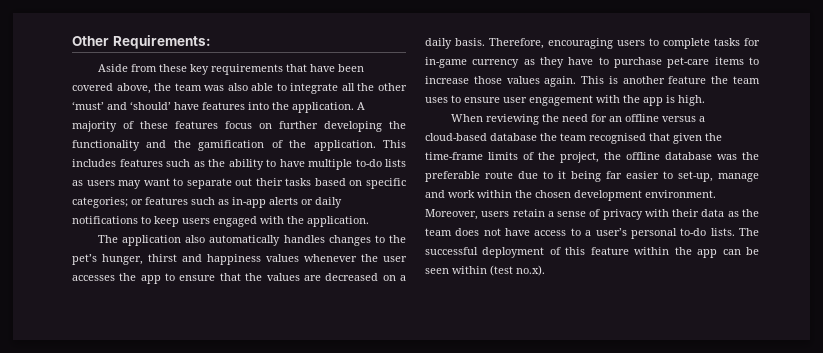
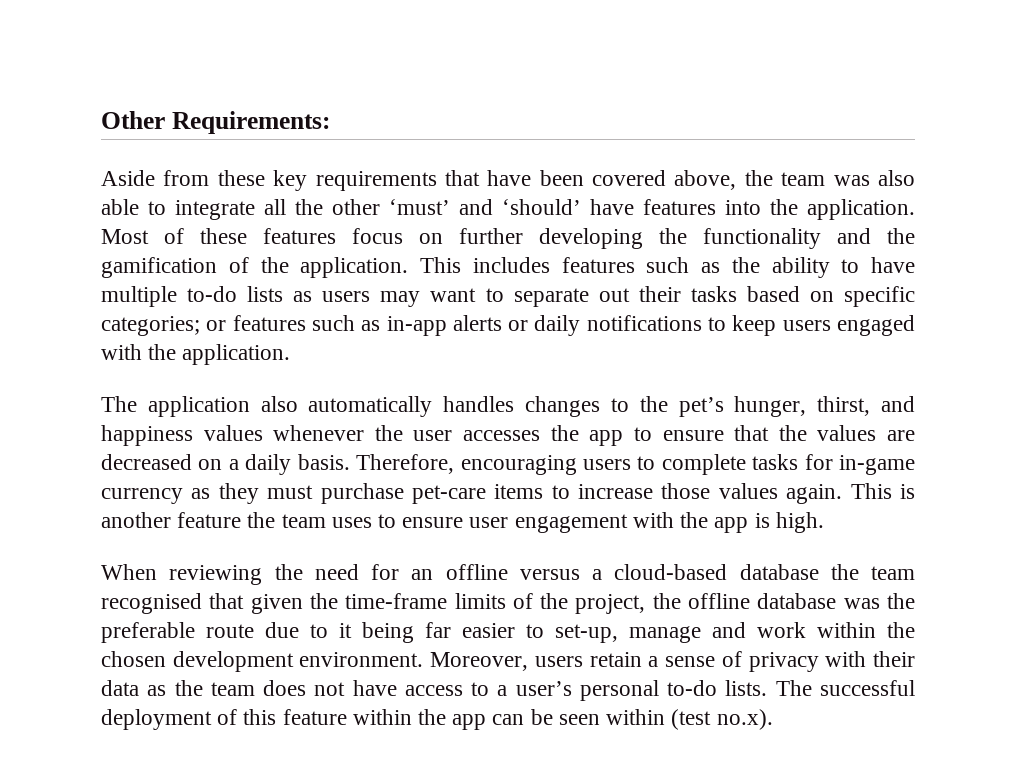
[357,102,365,110] [72,121,117,132] A majority -> [101,229,149,244] Most
[148,254,177,262] thirst -> [817,396,871,416] thirst,
[568,57,609,65] have to -> [267,485,314,499] must

